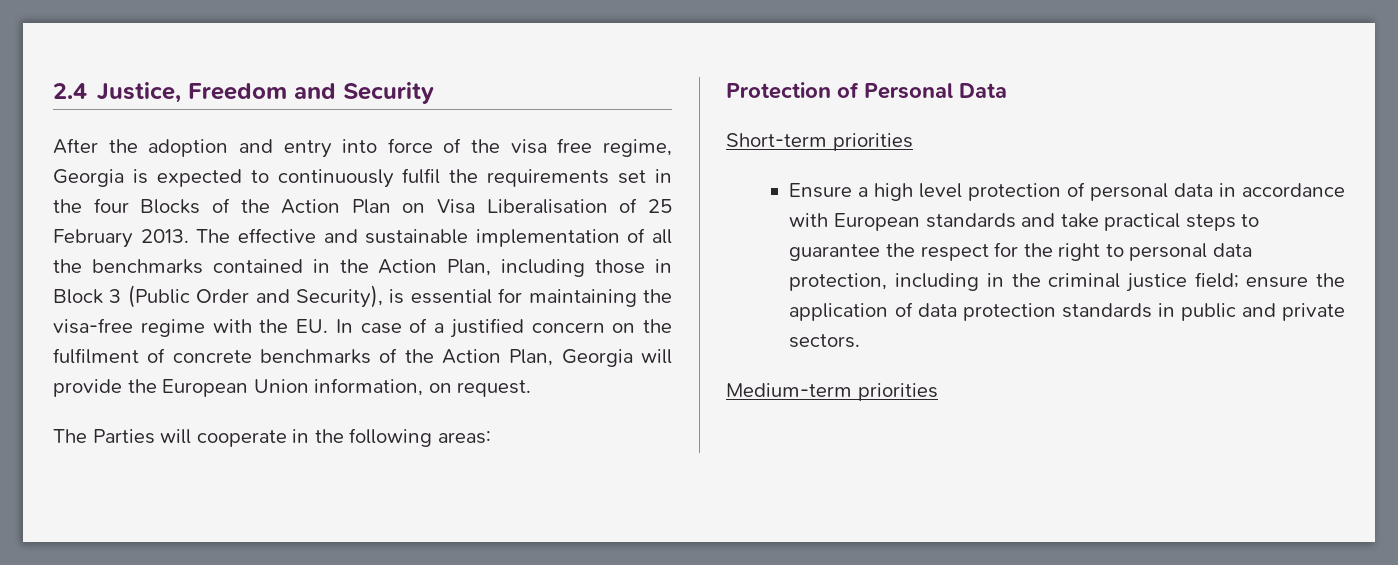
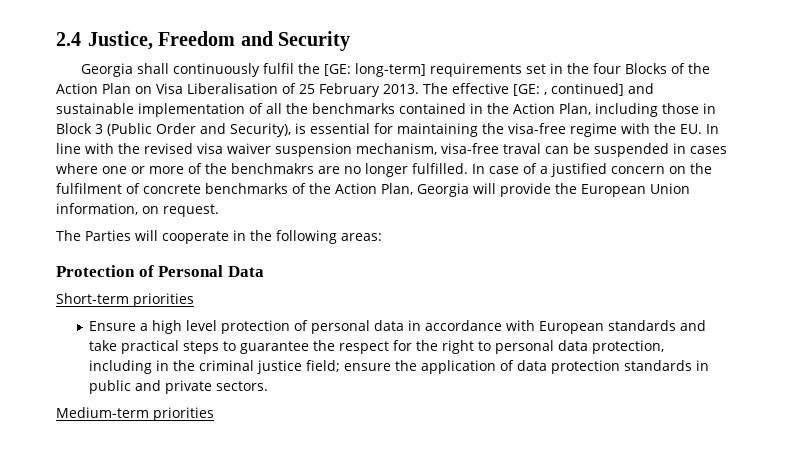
[53,138,672,158] [53,169,269,187] After the adoption and entry into force of the visa free regime, Georgia is expected to -> [81,63,170,77] Georgia shall
(479, 176) none -> [324,63,427,77] [GE: long-term]
(316, 235) none -> [513,83,624,96] [GE: , continued]
(353, 326) none -> [56,143,727,157] [56,163,485,177] line with the revised visa waiver suspension mechanism, visa-free traval can be suspended in cases where one or more of the benchmakrs are no longer fulfilled. In

